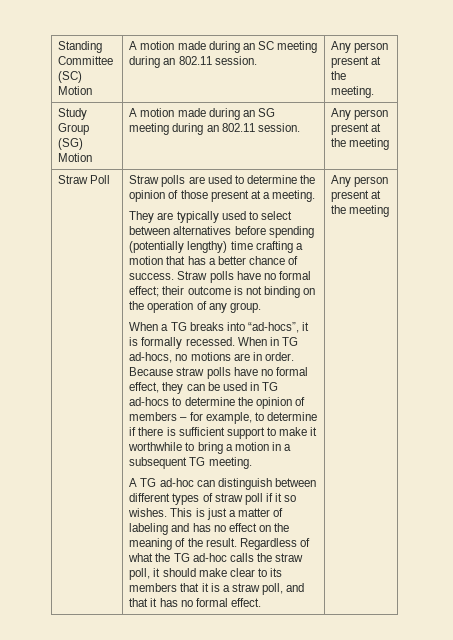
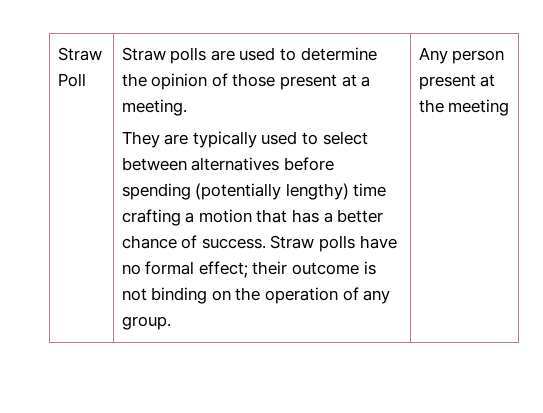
[58,41,103,53] [58,56,114,65] [58,71,83,83] [58,86,93,95] [129,41,317,53] [129,56,257,68] [331,41,389,53] [331,56,382,68] [331,71,347,80] [331,86,375,98] [58,108,88,120] [58,123,90,135] [58,138,84,150] [58,153,93,162] [129,108,275,120] [129,123,300,135] [331,108,389,120] [331,123,382,135] [331,138,390,150] Standing Committee (SC) Motion | A motion made during an SC meeting during an 802.11 session. | Any person present at the meeting. // Study Group (SG) Motion | A motion made during an SG meeting during an 802.11 session. | Any person present at the meeting // -> (57, 54) none
[129,322,309,333] [129,337,298,349] [129,352,294,363] [129,367,308,379] [129,382,278,394] [129,397,305,409] [129,412,317,424] [129,427,318,439] [128,442,291,454] [129,457,252,469] [129,478,316,490] [129,493,297,505] [128,508,283,520] [129,523,289,535] [129,538,310,550] [128,553,303,562] [129,568,282,580] [129,583,305,595] [129,598,261,607] // When a TG breaks into “ad-hocs”, it is formally recessed. When in TG ad-hocs, no motions are in order. Because straw polls have no formal effect, they can be used in TG ad-hocs to determine the opinion of members – for example, to determine if there is sufficient support to make it worthwhile to bring a motion in a subsequent TG meeting. // A TG ad-hoc can distinguish between different types of straw poll if it so wishes. This is just a matter of labeling and has no effect on the meaning of the result. Regardless of what the TG ad-hoc calls the straw poll, it should make clear to its members that it is a straw poll, and that it has no formal effect. -> (171, 323) none

